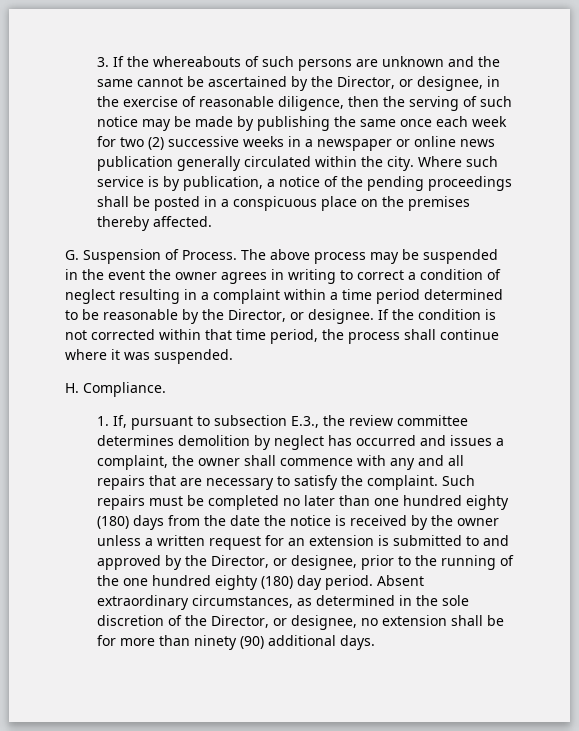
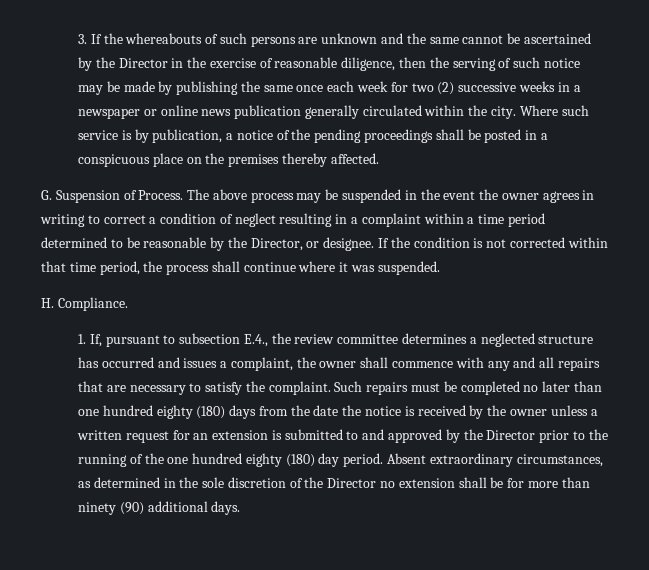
[337,76,484,91] Director, or designee, -> [118,58,168,68] Director
[291,416,320,428] E.3., -> [243,334,268,347] E.4.,
[178,435,325,450] demolition by neglect -> [469,333,594,347] a neglected structure
[211,555,358,570] Director, or designee, -> [486,430,536,440] Director
[211,615,358,630] Director, or designee, -> [327,478,377,488] Director

